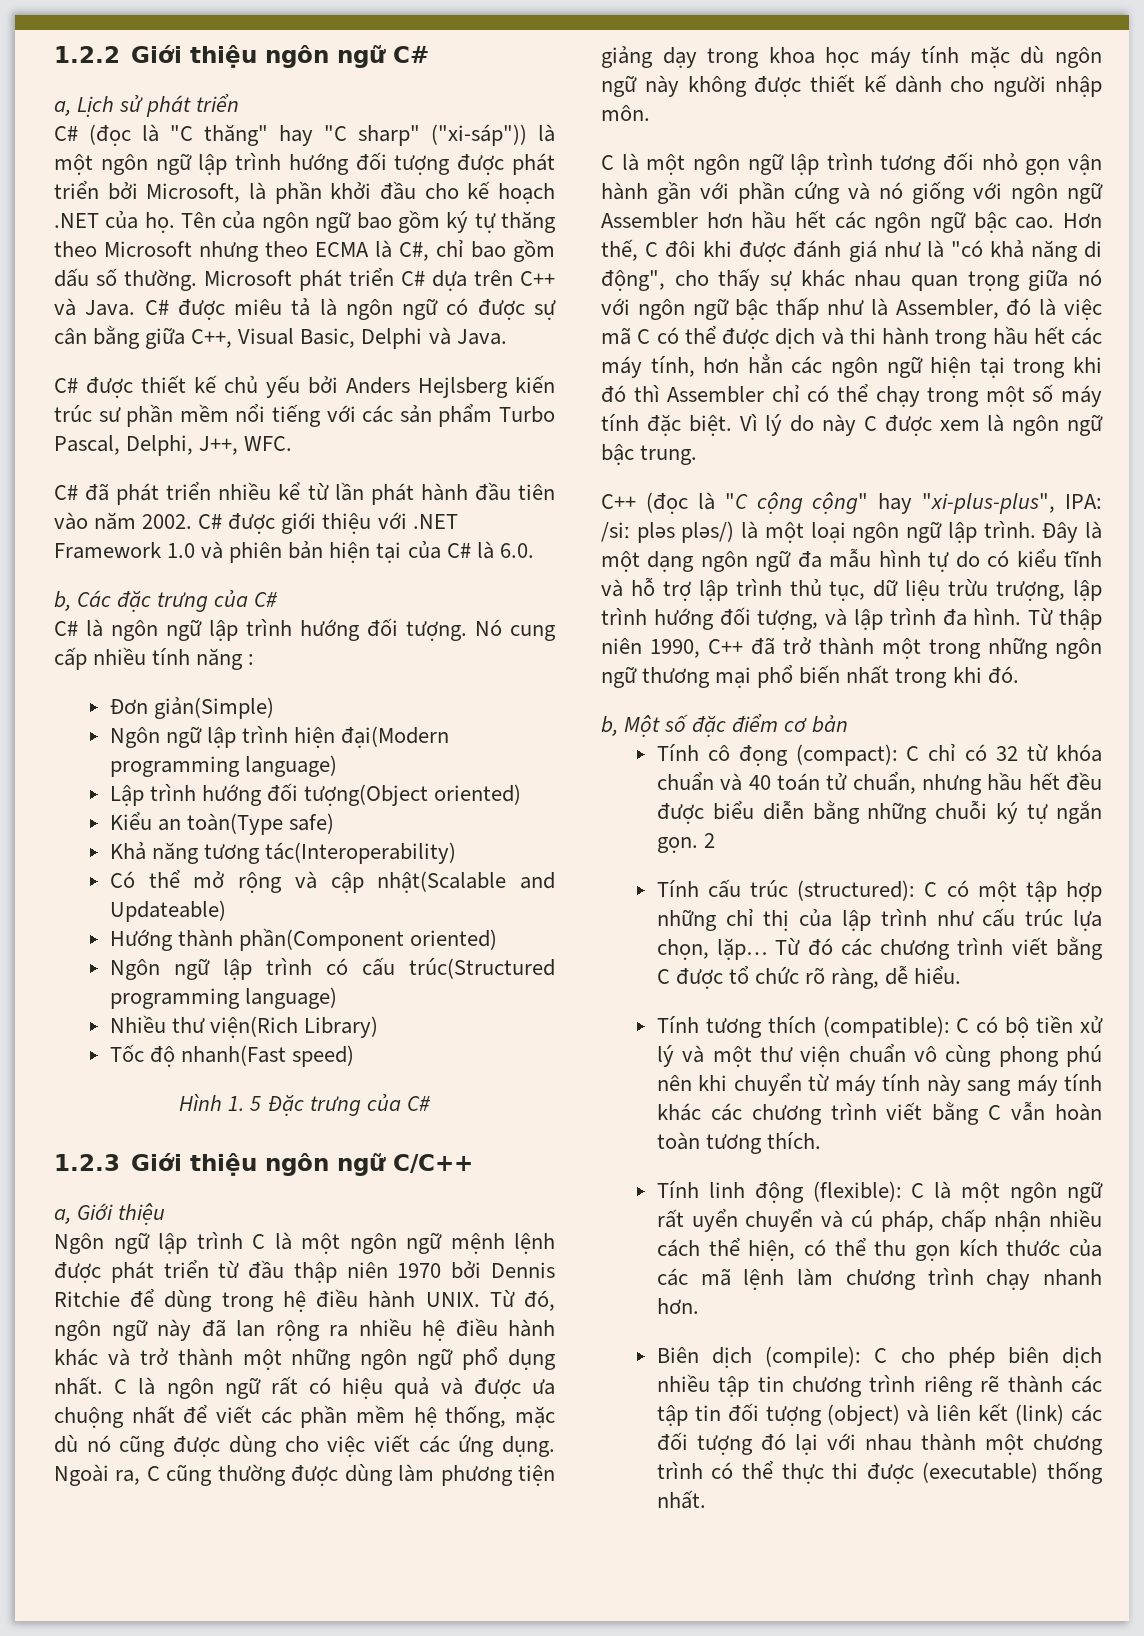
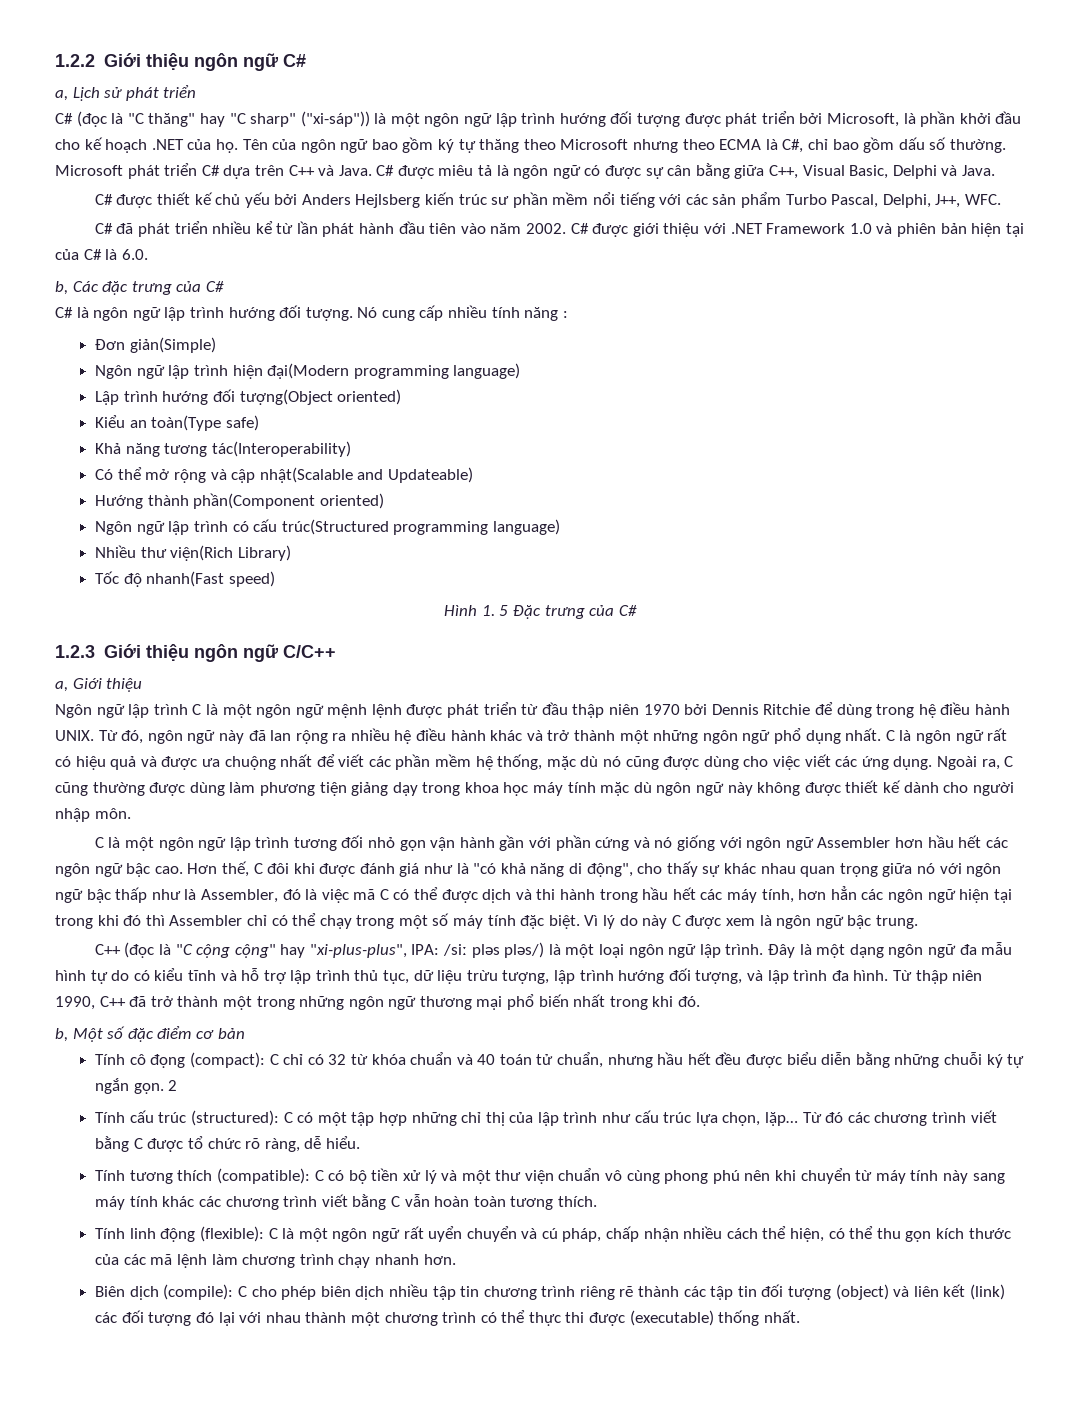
[996,580,1066,601] trượng, -> [502,970,550,984] tượng,

